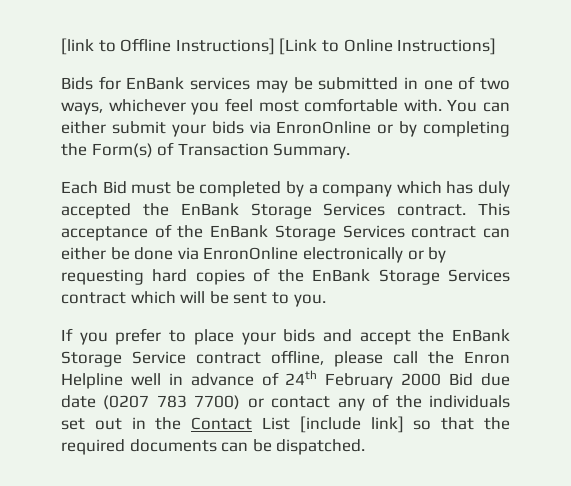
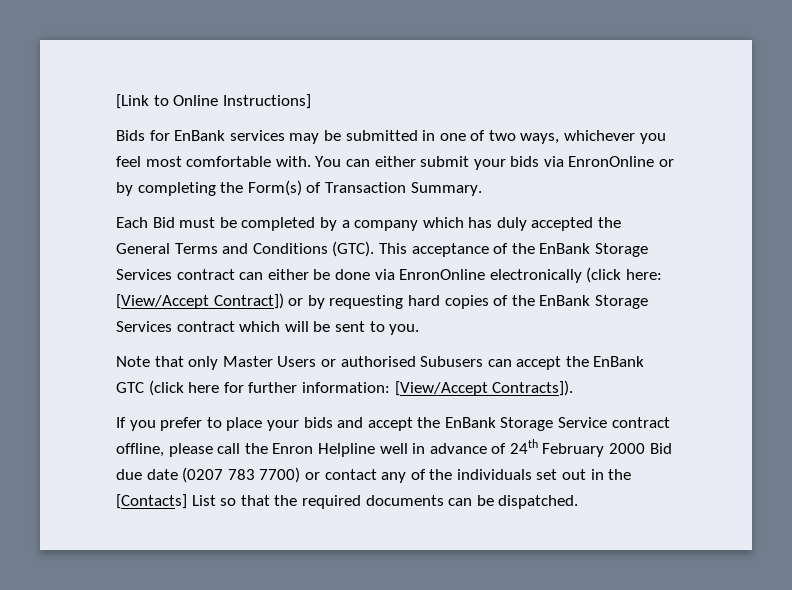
[61,38,275,55] [link to Offline Instructions] -> (116, 101) none
[180,203,467,219] EnBank Storage Services contract. -> [116,241,375,257] General Terms and Conditions (GTC).
(403, 255) none -> [586,267,662,283] [116,293,284,309] (click here: [View/Accept Contract])
(326, 300) none -> [116,356,645,370] [116,380,574,396] // Note that only Master Users or authorised Subusers can accept the EnBank GTC (click here for further information: [View/Accept Contracts]).
[191,416,404,433] Contact List [include link] -> [116,494,216,509] [Contacts] List

